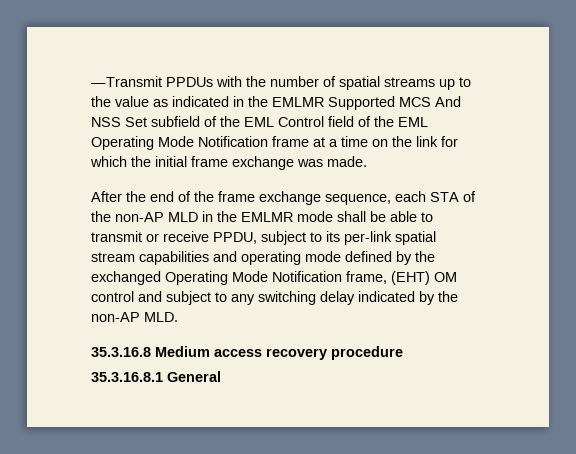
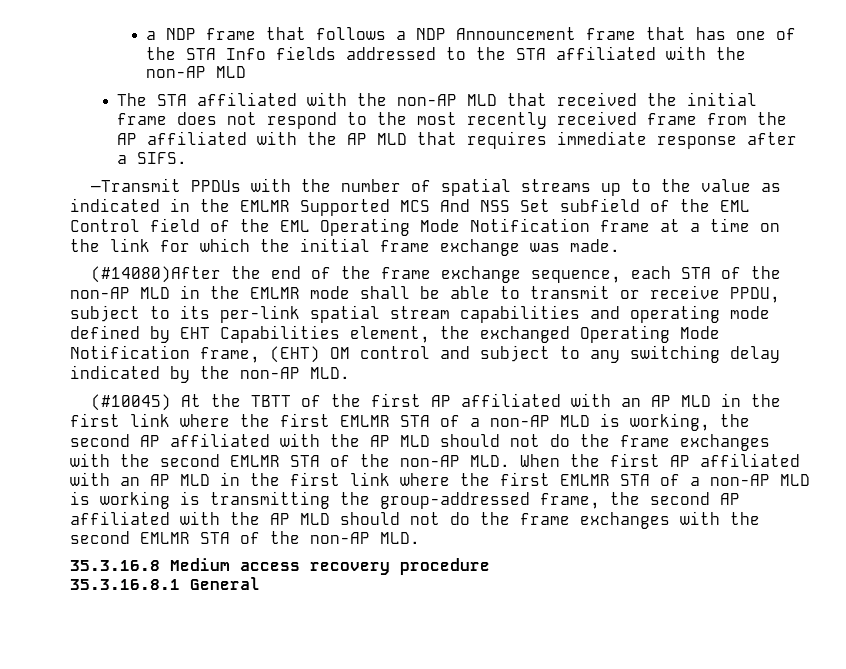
(91, 81) none -> [146,27,797,40] [146,46,747,60] [146,66,247,78] [116,92,757,106] [116,111,787,129] [116,131,797,149] [116,152,187,164] a NDP frame that follows a NDP Announcement frame that has one of the STA Info fields addressed to the STA affiliated with the non-AP MLD // The STA affiliated with the non-AP MLD that received the initial frame does not respond to the most recently received frame from the AP affiliated with the AP MLD that requires immediate response after a SIFS. //
[91,191,122,202] After -> [91,266,222,283] (#14080)After
(412, 258) none -> [180,325,430,343] EHT Capabilities element,
(178, 317) none -> [91,393,782,411] [70,413,750,431] [70,433,770,451] [70,453,800,467] [70,472,810,486] [70,491,740,509] [70,511,760,529] [70,531,420,544] // (#10045) At the TBTT of the first AP affiliated with an AP MLD in the first link where the first EMLMR STA of a non-AP MLD is working, the second AP affiliated with the AP MLD should not do the frame exchanges with the second EMLMR STA of the non-AP MLD. When the first AP affiliated with an AP MLD in the first link where the first EMLMR STA of a non-AP MLD is working is transmitting the group-addressed frame, the second AP affiliated with the AP MLD should not do the frame exchanges with the second EMLMR STA of the non-AP MLD.

